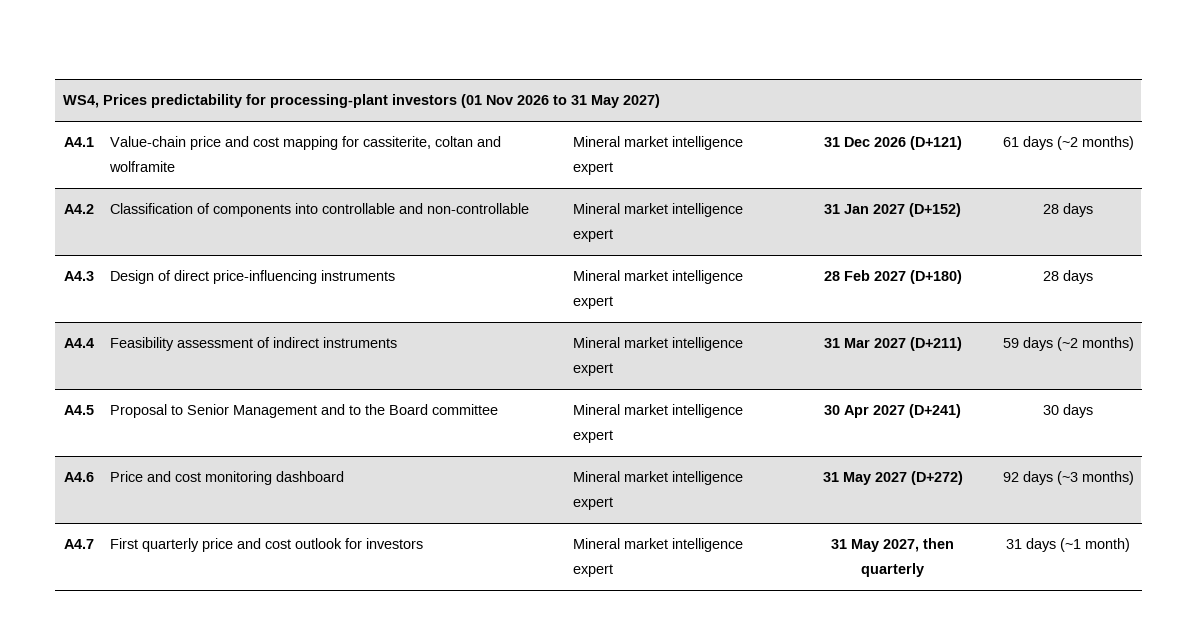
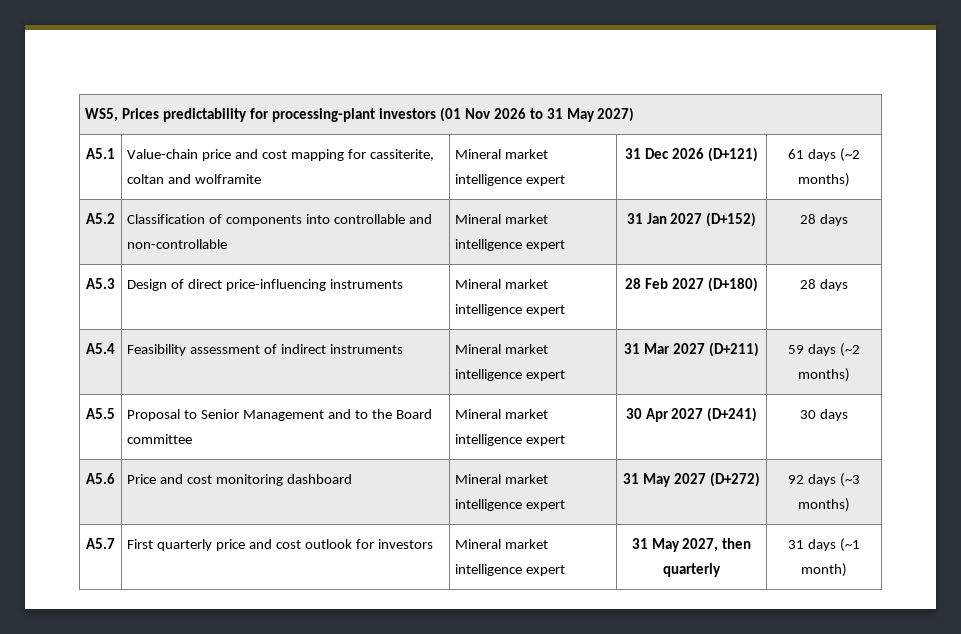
[63,95,100,108] WS4, -> [85,108,119,122] WS5,
[64,137,94,147] A4.1 -> [86,148,115,159] A5.1
[64,204,94,214] A4.2 -> [86,213,115,224] A5.2
[64,271,94,281] A4.3 -> [86,278,115,289] A5.3
[64,338,94,348] A4.4 -> [86,343,115,354] A5.4
[64,405,94,415] A4.5 -> [86,408,115,419] A5.5
[64,472,94,482] A4.6 -> [86,473,115,484] A5.6
[64,539,94,549] A4.7 -> [86,538,115,549] A5.7

